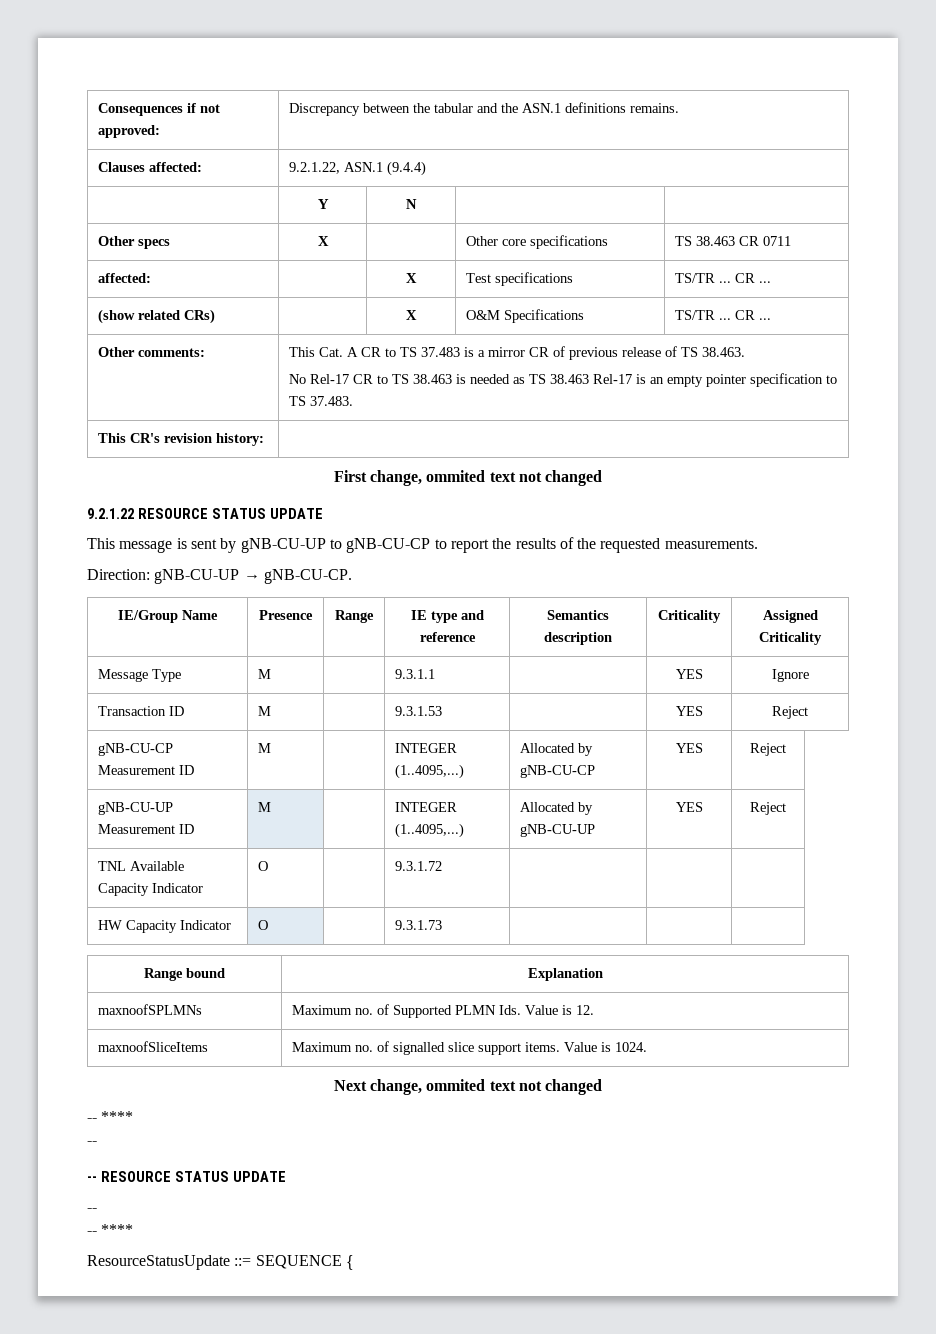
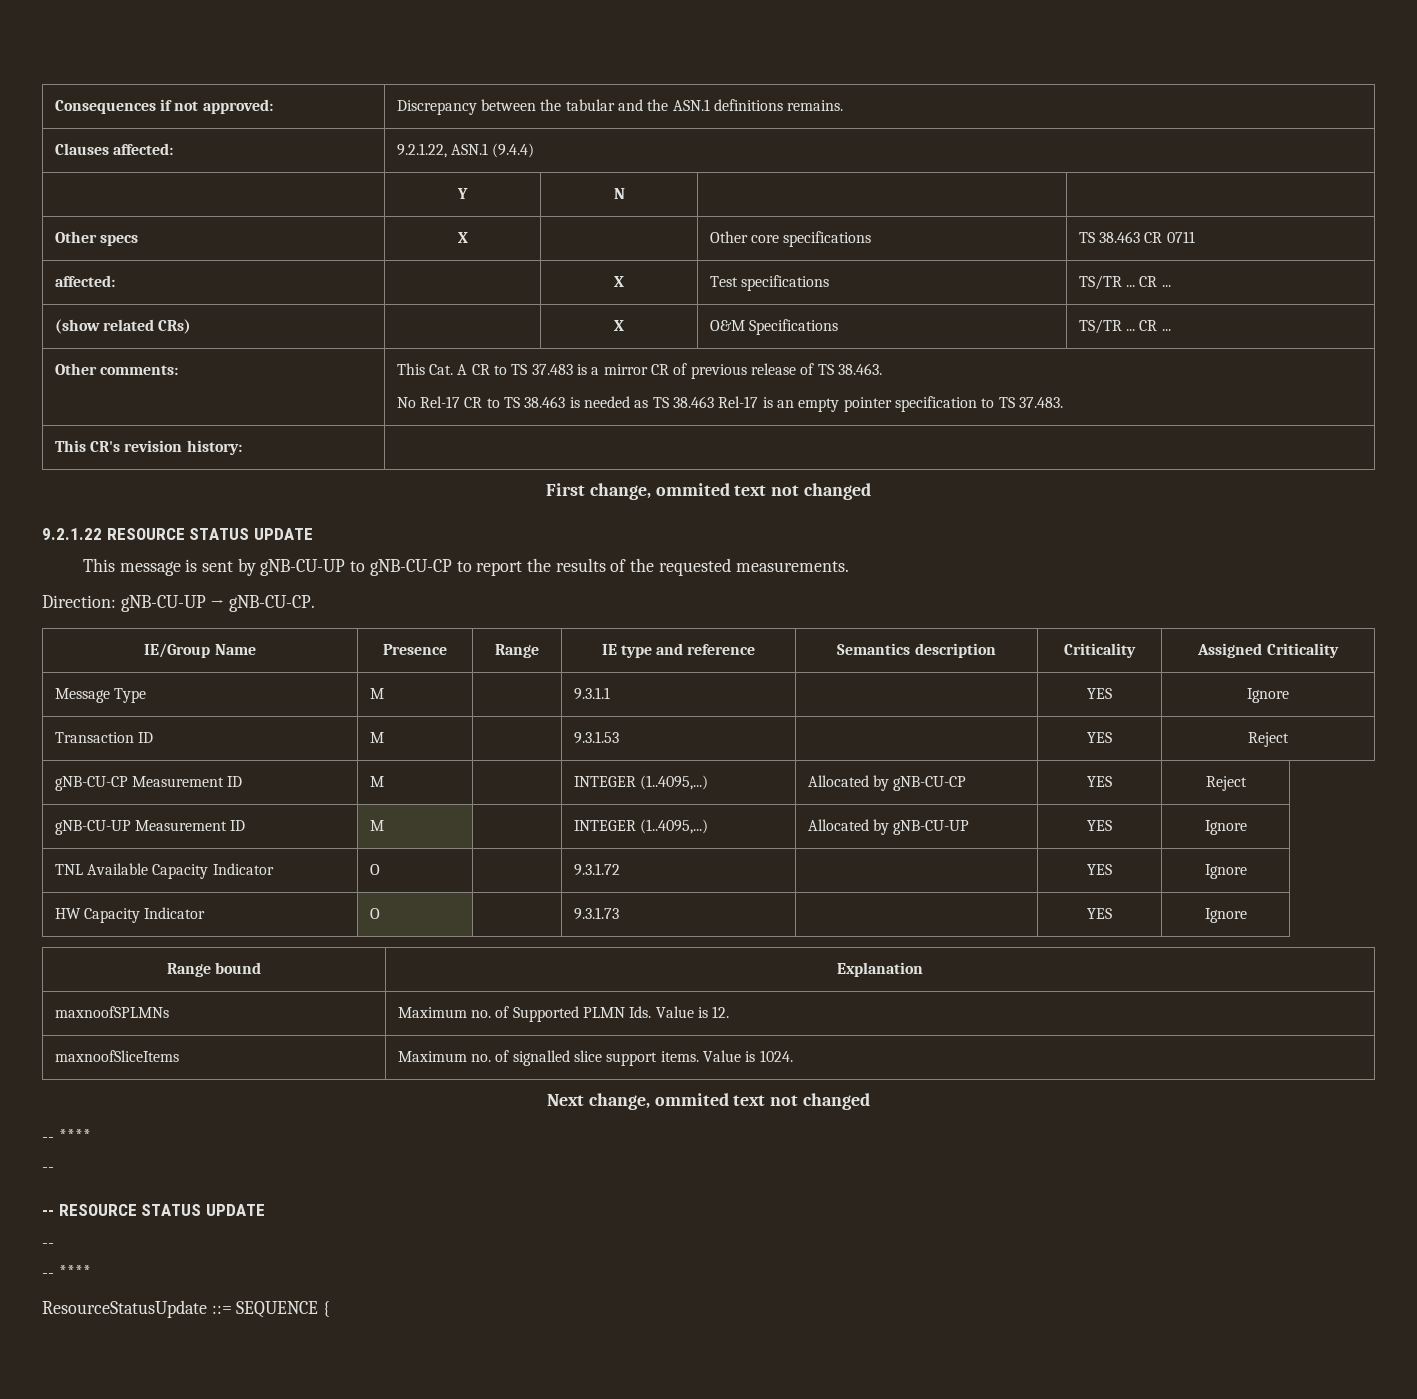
[750,802,786,815] Reject -> [1204,820,1247,835] Ignore
(442, 866) | -> [1087,864,1112,875] [1204,864,1247,879] YES | Ignore
(442, 925) | -> [1087,908,1112,919] [1204,908,1247,923] YES | Ignore

